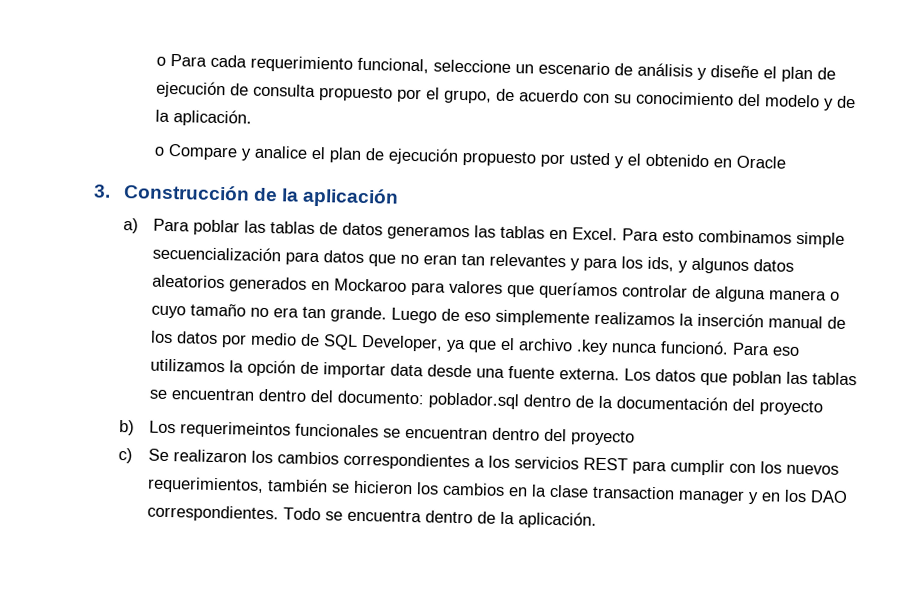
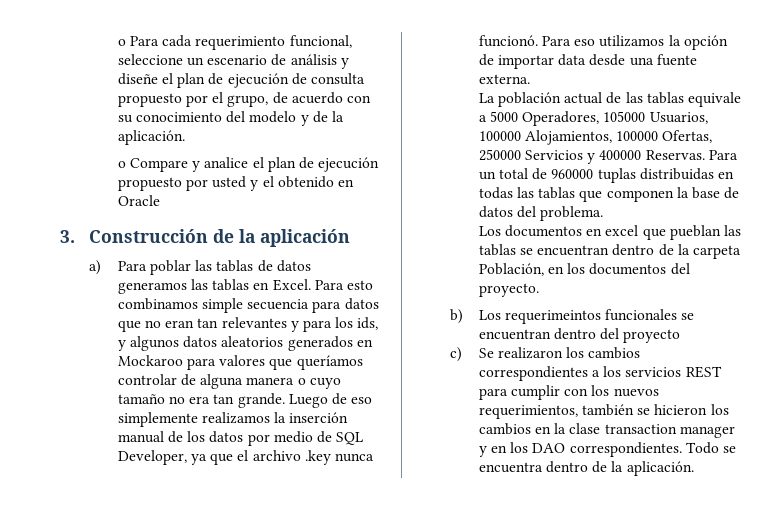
[152,245,282,262] secuencialización -> [247,299,310,310] secuencia
[624,368,783,387] Los datos que poblan -> [478,92,741,107] [478,111,708,126] [478,130,713,145] [478,149,738,164] [478,168,734,183] [478,187,740,202] [478,206,604,221] [478,225,721,240] // La población actual de las tablas equivale a 5000 Operadores, 105000 Usuarios, 100000 Alojamientos, 100000 Ofertas, 250000 Servicios y 400000 Reservas. Para un total de 960000 tuplas distribuidas en todas las tablas que componen la base de datos del problema. // Los documentos en excel que pueblan
[310,389,824,416] del documento: poblador.sql dentro de la documentación del proyecto -> [658,244,741,259] [478,263,690,276] [478,283,539,297] de la carpeta Población, en los documentos del proyecto.

